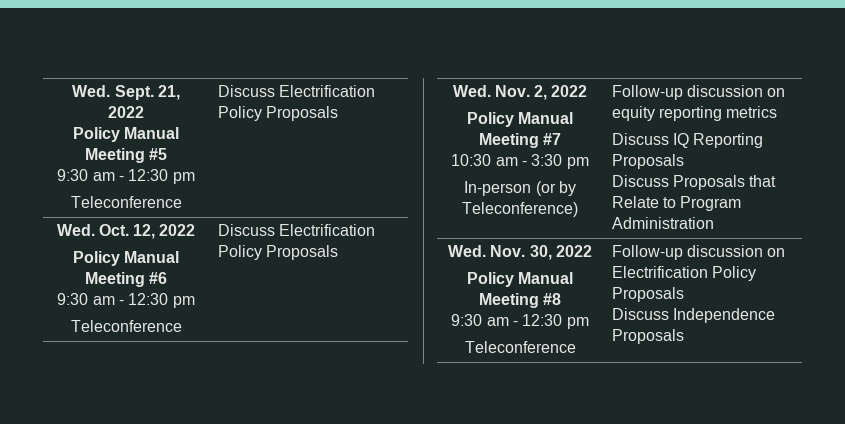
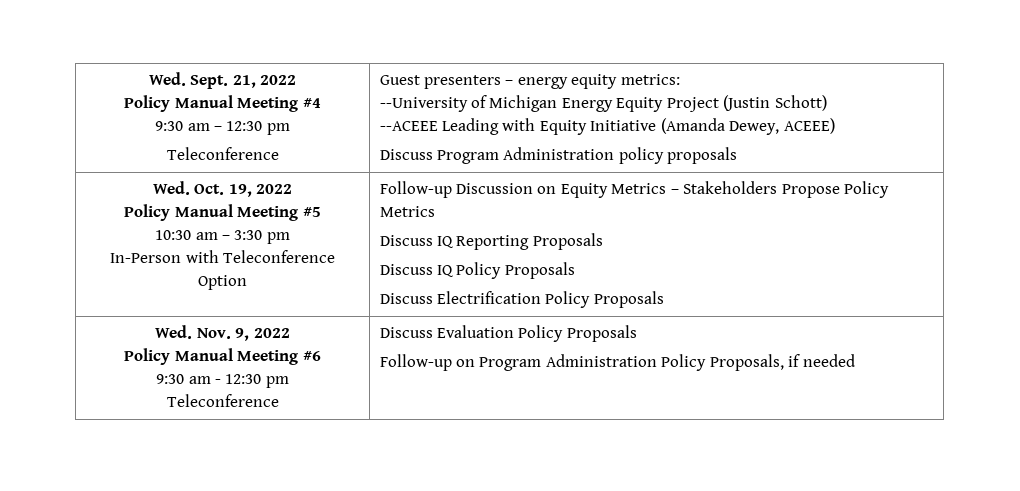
[149,148,168,160] [57,169,195,184] [70,196,182,208] [217,85,376,97] [217,106,339,121] [56,224,156,239] #5 // 9:30 am - 12:30 pm // Teleconference | Discuss Electrification Policy Proposals // Wed. Oct. 12, -> [302,98,321,108] [155,121,290,135] [166,147,279,160] [379,74,680,89] [379,95,827,112] [379,118,835,135] [379,147,738,164] [152,181,293,197] [124,204,321,221] [155,230,290,244] [110,250,335,263] [198,275,247,290] [379,181,890,198] [379,206,435,217] [379,233,603,250] [379,262,575,279] [379,291,664,308] [155,325,250,341] #4 // 9:30 am – 12:30 pm // Teleconference | Guest presenters – energy equity metrics: // --University of Michigan Energy Equity Project (Justin Schott) // --ACEEE Leading with Equity Initiative (Amanda Dewey, ACEEE) // Discuss Program Administration policy proposals // Wed. Oct. 19, 2022 // Policy Manual Meeting #5 // 10:30 am – 3:30 pm // In-Person with Teleconference Option | Follow-up Discussion on Equity Metrics – Stakeholders Propose Policy Metrics // Discuss IQ Reporting Proposals // Discuss IQ Policy Proposals // Discuss Electrification Policy Proposals // Wed. Nov. 9,
[279,224,376,236] [217,245,339,260] [452,85,588,100] [466,112,574,127] [478,133,562,148] [451,154,589,169] [464,181,576,196] [462,202,578,217] [611,85,786,100] [611,106,778,121] [611,133,764,148] [611,154,684,169] [611,175,777,190] [611,196,742,211] [611,217,714,229] [448,245,592,260] [466,272,574,287] [478,293,562,308] [451,314,589,329] [464,341,576,353] [611,245,786,260] [611,266,757,281] [611,287,684,302] [611,308,776,323] [611,329,684,344] Electrification Policy Proposals // Wed. Nov. 2, 2022 // Policy Manual Meeting #7 // 10:30 am - 3:30 pm // In-person (or by Teleconference) | Follow-up discussion on equity reporting metrics // Discuss IQ Reporting Proposals // Discuss Proposals that Relate to Program Administration // Wed. Nov. 30, 2022 // Policy Manual Meeting #8 // 9:30 am - 12:30 pm // Teleconference | Follow-up discussion on Electrification Policy Proposals // Discuss Independence Proposals -> [437,325,637,342] [379,354,855,371] Evaluation Policy Proposals // Follow-up on Program Administration Policy Proposals, if needed

